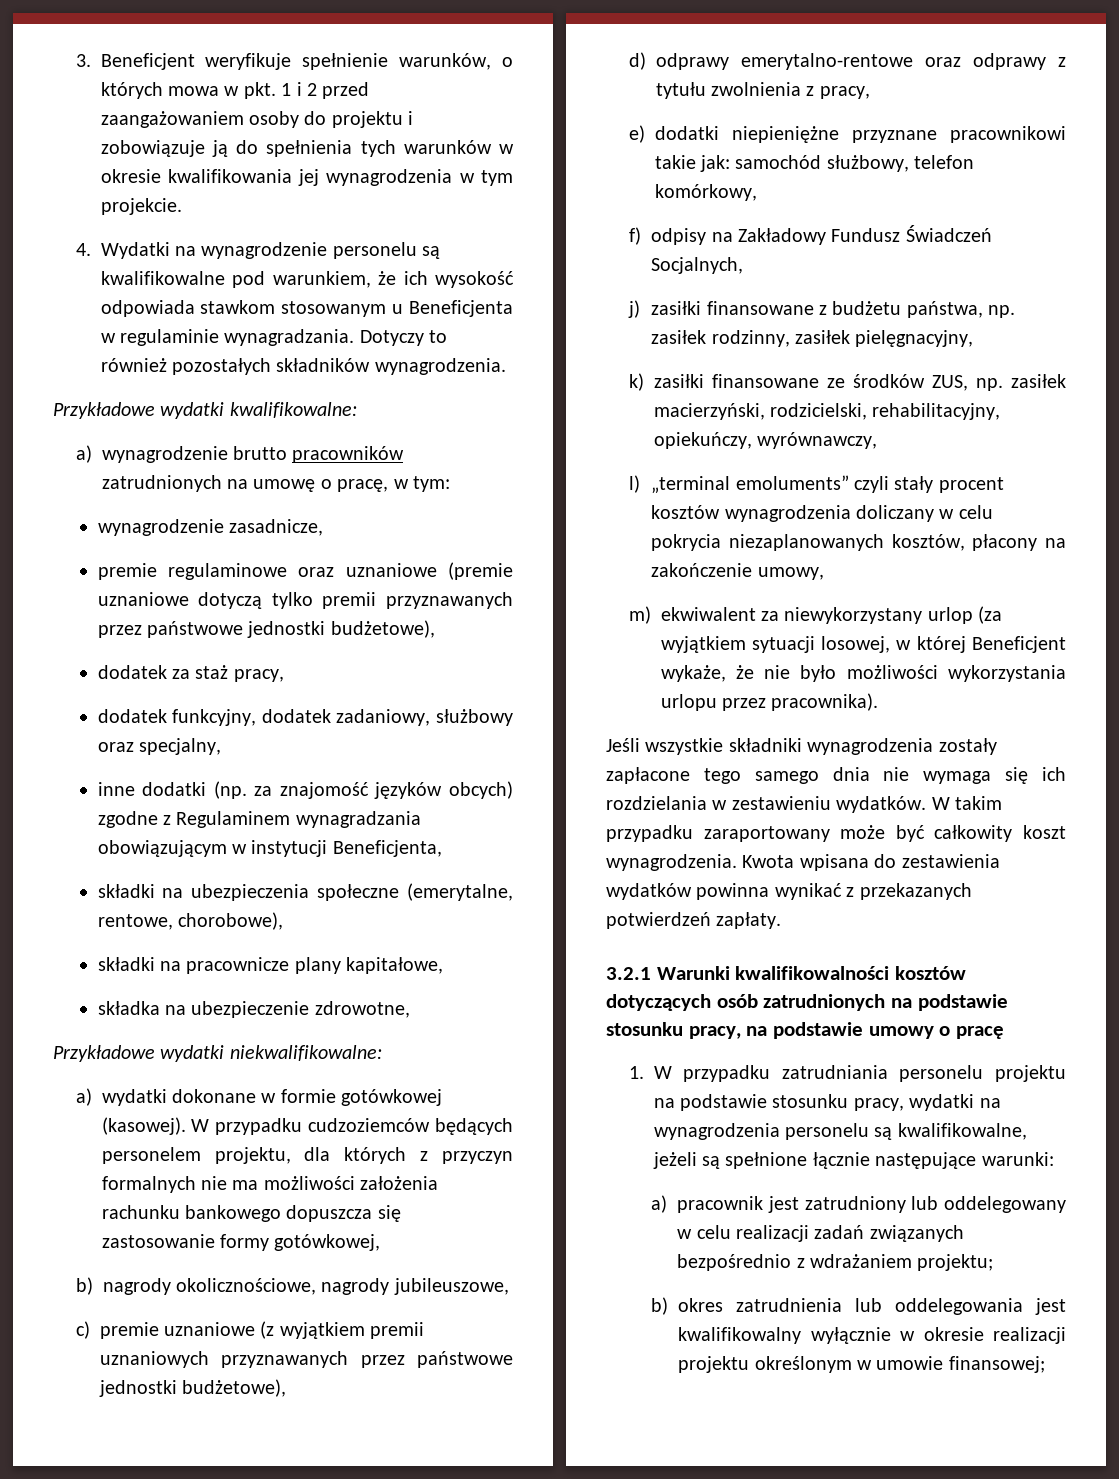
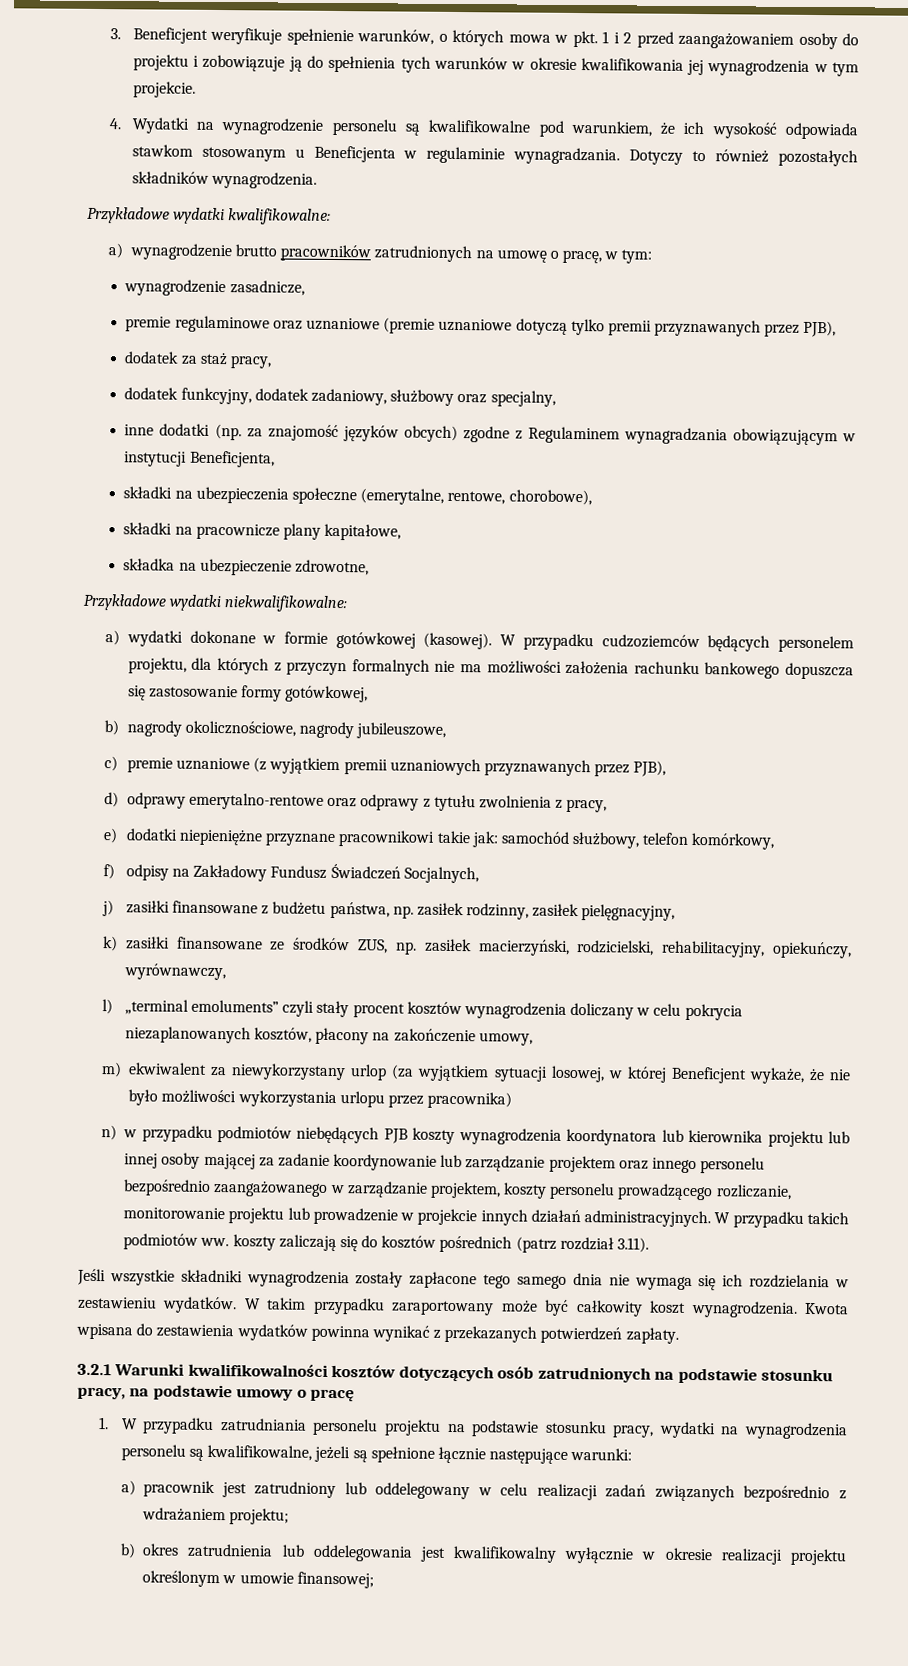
[147,620,435,638] państwowe jednostki budżetowe), -> [803,320,837,338] PJB),
[417,1351,513,1368] [98,1379,287,1397] państwowe jednostki budżetowe), -> [633,760,667,777] PJB),
[771,693,879,711] pracownika). -> [427,1091,513,1109] [101,1125,850,1148] [124,1152,766,1174] [123,1179,792,1201] [123,1207,849,1228] [123,1233,649,1253] pracownika) // n) w przypadku podmiotów niebędących PJB koszty wynagrodzenia koordynatora lub kierownika projektu lub innej osoby mającej za zadanie koordynowanie lub zarządzanie projektem oraz innego personelu bezpośrednio zaangażowanego w zarządzanie projektem, koszty personelu prowadzącego rozliczanie, monitorowanie projektu lub prowadzenie w projekcie innych działań administracyjnych. W przypadku takich podmiotów ww. koszty zaliczają się do kosztów pośrednich (patrz rozdział 3.11).

